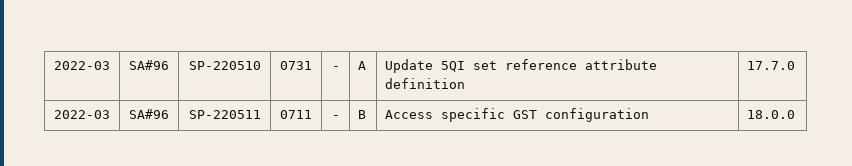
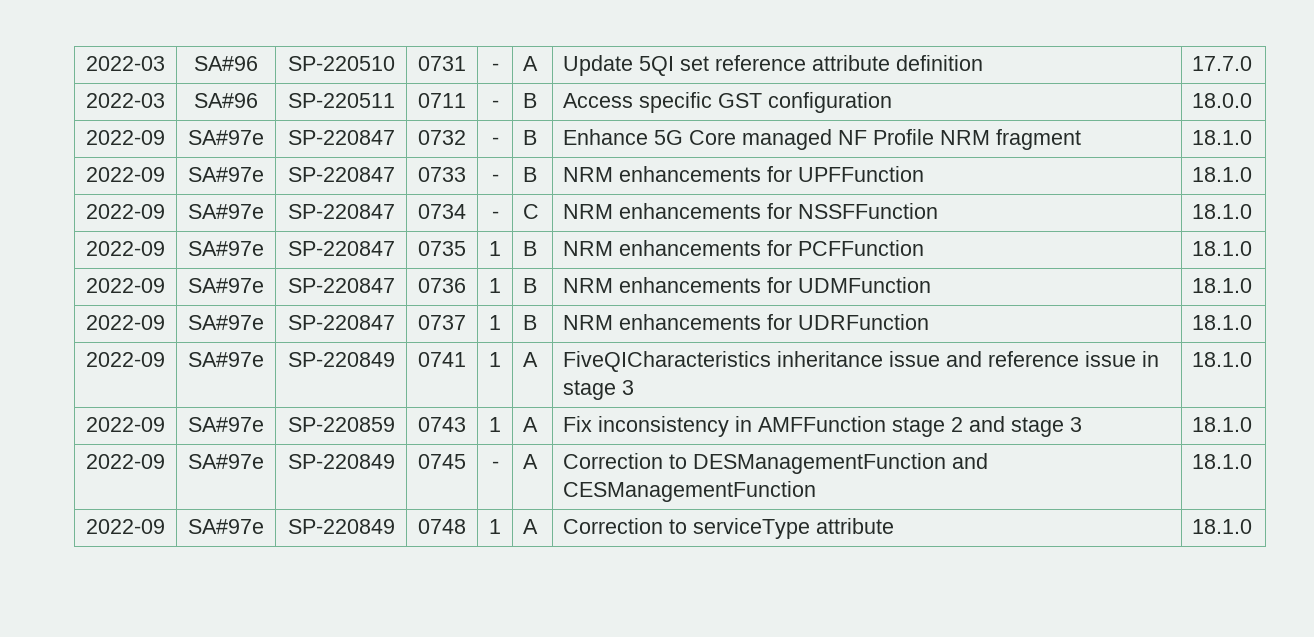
(796, 114) none -> [86,130,165,145] [188,130,264,145] [287,130,395,145] [418,130,466,145] [491,137,499,145] [523,130,538,145] [563,129,1082,150] [1192,130,1253,145] [86,167,165,182] [188,167,264,182] [287,167,395,182] [418,167,466,182] [491,174,499,182] [523,167,538,182] [563,166,925,182] [1192,167,1253,182] [86,204,165,219] [188,204,264,219] [287,204,395,219] [418,204,466,219] [491,211,499,219] [523,204,540,219] [563,203,939,219] [1192,204,1253,219] [86,241,165,256] [188,241,264,256] [287,241,395,256] [418,241,466,256] [489,241,501,256] [523,241,538,256] [563,240,925,256] [1192,241,1253,256] [86,278,165,293] [188,278,264,293] [287,278,395,293] [418,278,466,293] [489,278,501,293] [523,278,538,293] [563,277,932,293] [1192,278,1253,293] [86,315,165,330] [188,315,264,330] [287,315,395,330] [418,315,466,330] [489,315,501,330] [523,315,538,330] [563,314,930,330] [1192,315,1253,330] [86,352,165,367] [188,352,264,367] [287,352,395,367] [418,352,466,367] [489,352,501,367] [523,352,539,367] [563,351,1160,372] [563,380,635,400] [1192,352,1253,367] [86,417,165,432] [188,417,264,432] [287,417,395,432] [418,417,466,432] [489,417,501,432] [523,417,539,432] [563,416,1083,437] [1192,417,1253,432] [86,454,165,469] [188,454,264,469] [287,454,395,469] [418,454,466,469] [491,461,499,469] [523,454,539,469] [563,453,989,474] [563,481,817,502] [1192,454,1253,469] [86,519,165,534] [188,519,264,534] [287,519,395,534] [418,519,466,534] [489,519,501,534] [523,519,539,534] [563,518,895,539] [1192,519,1253,534] // 2022-09 | SA#97e | SP-220847 | 0732 | - | B | Enhance 5G Core managed NF Profile NRM fragment | 18.1.0 // 2022-09 | SA#97e | SP-220847 | 0733 | - | B | NRM enhancements for UPFFunction | 18.1.0 // 2022-09 | SA#97e | SP-220847 | 0734 | - | C | NRM enhancements for NSSFFunction | 18.1.0 // 2022-09 | SA#97e | SP-220847 | 0735 | 1 | B | NRM enhancements for PCFFunction | 18.1.0 // 2022-09 | SA#97e | SP-220847 | 0736 | 1 | B | NRM enhancements for UDMFunction | 18.1.0 // 2022-09 | SA#97e | SP-220847 | 0737 | 1 | B | NRM enhancements for UDRFunction | 18.1.0 // 2022-09 | SA#97e | SP-220849 | 0741 | 1 | A | FiveQICharacteristics inheritance issue and reference issue in stage 3 | 18.1.0 // 2022-09 | SA#97e | SP-220859 | 0743 | 1 | A | Fix inconsistency in AMFFunction stage 2 and stage 3 | 18.1.0 // 2022-09 | SA#97e | SP-220849 | 0745 | - | A | Correction to DESManagementFunction and CESManagementFunction | 18.1.0 // 2022-09 | SA#97e | SP-220849 | 0748 | 1 | A | Correction to serviceType attribute | 18.1.0

